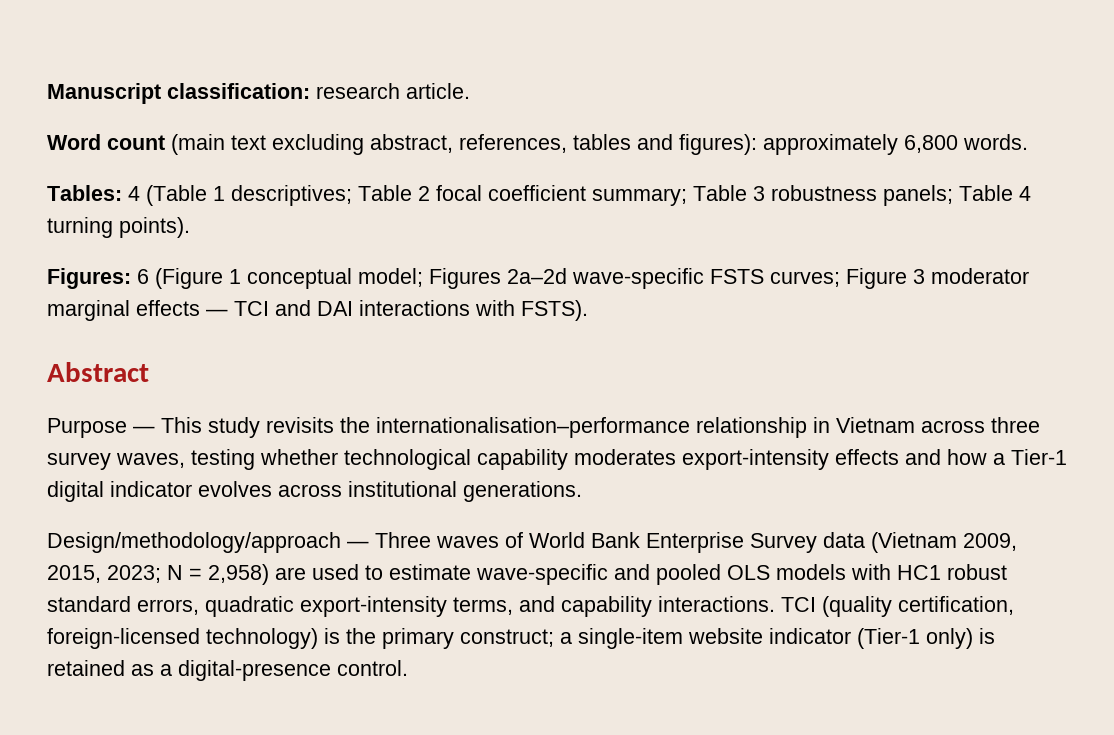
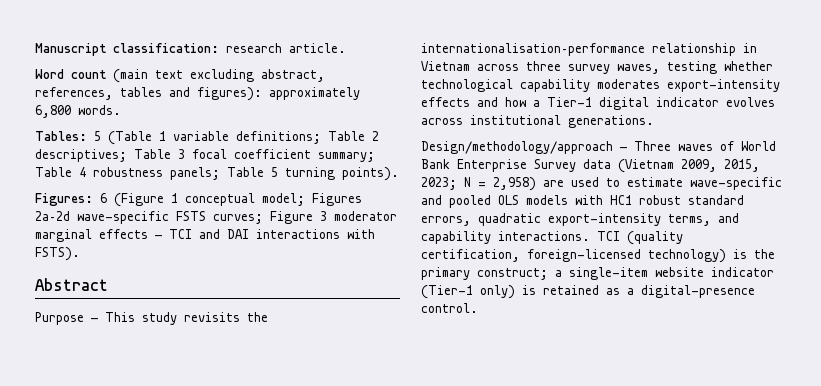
[128,186,140,201] 4 -> [94,131,101,141] 5
(225, 193) none -> [173,131,379,144] variable definitions; Table 2
[418,186,430,201] 2 -> [178,149,185,159] 3
[753,186,765,201] 3 -> [79,167,86,177] 4
[1019,186,1031,201] 4 -> [271,167,278,177] 5

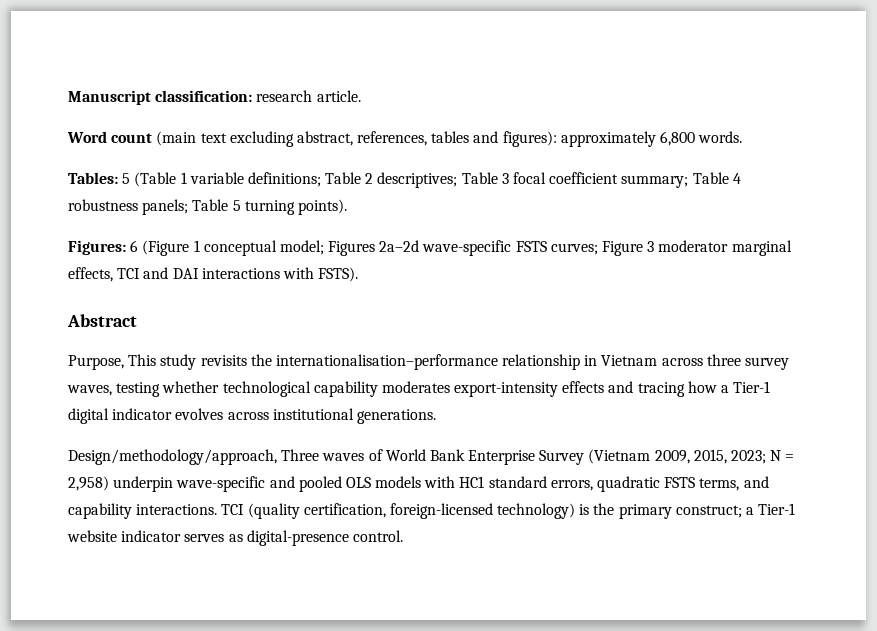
[99,229,162,239] effects — -> [68,267,113,282] effects,
[35,312,98,325] Purpose — -> [68,355,124,370] Purpose,
(498, 102) none -> [637,382,685,397] tracing
[421,141,627,154] Design/methodology/approach — -> [68,449,277,465] Design/methodology/approach,
[583,159,611,169] data -> (585, 457) none
[543,177,683,187] are used to estimate -> [113,476,174,492] underpin
[639,195,681,205] robust -> (485, 482) none
[548,213,661,226] export-intensity -> [664,477,696,488] FSTS
[569,267,648,280] single-item -> [758,503,796,515] Tier-1
[421,285,634,299] (Tier-1 only) is retained as a -> [184,534,243,542] serves as

